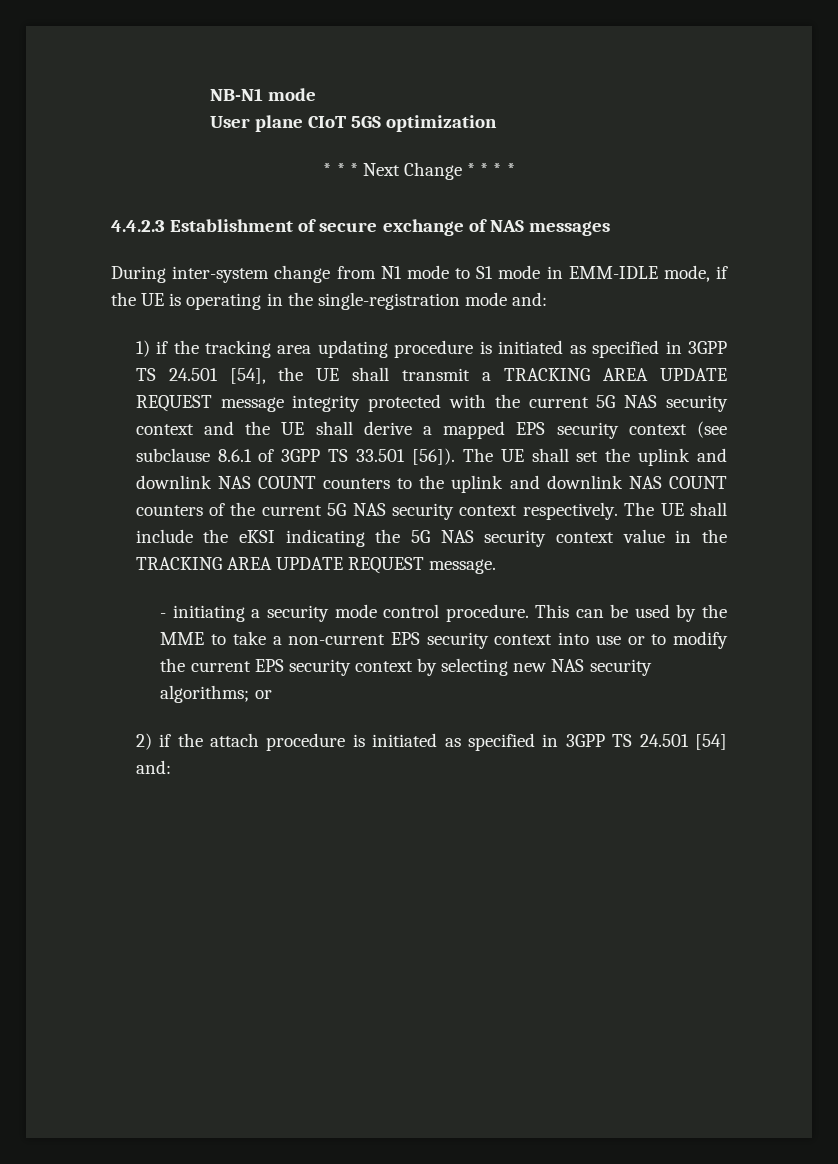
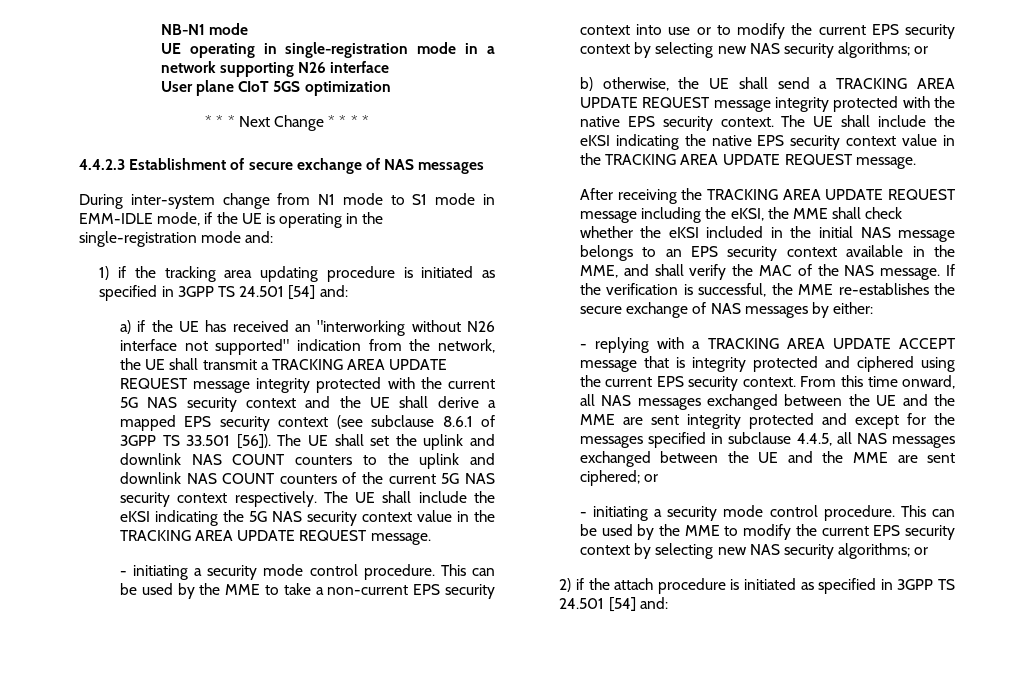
(316, 94) none -> [160,42,496,58] [160,61,390,77] // UE operating in single-registration mode in a network supporting N26 interface
[229,368,266,384] [54], -> [288,285,348,300] [119,320,495,336] [119,339,495,355] [54] and: // a) if the UE has received an "interworking without N26 interface not supported" indication from the network,
(272, 694) none -> [579,77,955,91] [579,96,955,112] [579,115,955,131] [579,134,955,150] [579,153,916,169] [579,188,956,204] [579,207,903,223] [579,226,955,242] [579,245,955,261] [579,264,955,280] [579,283,955,297] [579,302,874,318] [579,337,956,353] [579,356,955,372] [579,375,955,391] [579,394,955,410] [579,413,955,429] [579,432,955,448] [579,451,955,467] [579,470,659,486] [579,505,955,521] [579,524,955,540] [579,543,929,559] // b) otherwise, the UE shall send a TRACKING AREA UPDATE REQUEST message integrity protected with the native EPS security context. The UE shall include the eKSI indicating the native EPS security context value in the TRACKING AREA UPDATE REQUEST message. // After receiving the TRACKING AREA UPDATE REQUEST message including the eKSI, the MME shall check whether the eKSI included in the initial NAS message belongs to an EPS security context available in the MME, and shall verify the MAC of the NAS message. If the verification is successful, the MME re-establishes the secure exchange of NAS messages by either: // - replying with a TRACKING AREA UPDATE ACCEPT message that is integrity protected and ciphered using the current EPS security context. From this time onward, all NAS messages exchanged between the UE and the MME are sent integrity protected and except for the messages specified in subclause 4.4.5, all NAS messages exchanged between the UE and the MME are sent ciphered; or // - initiating a security mode control procedure. This can be used by the MME to modify the current EPS security context by selecting new NAS security algorithms; or

